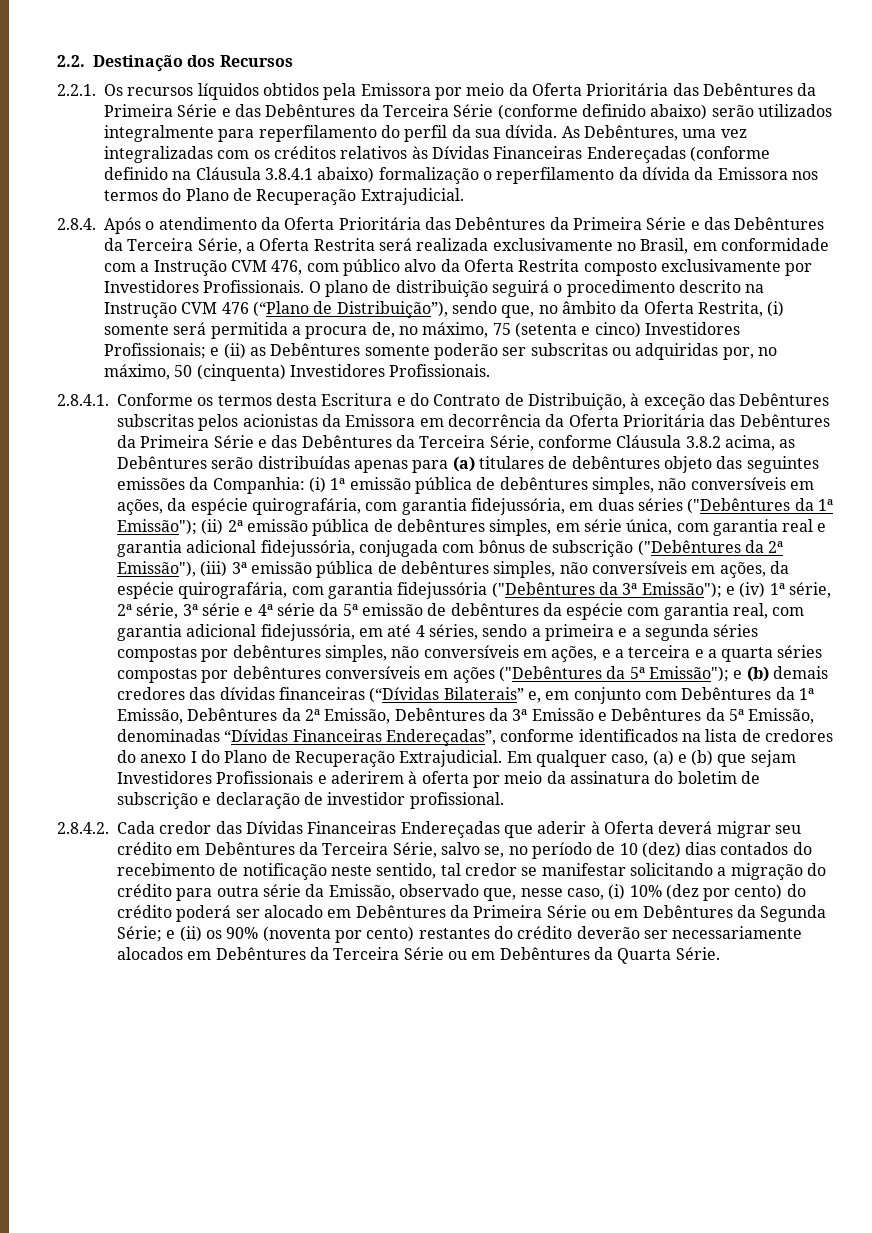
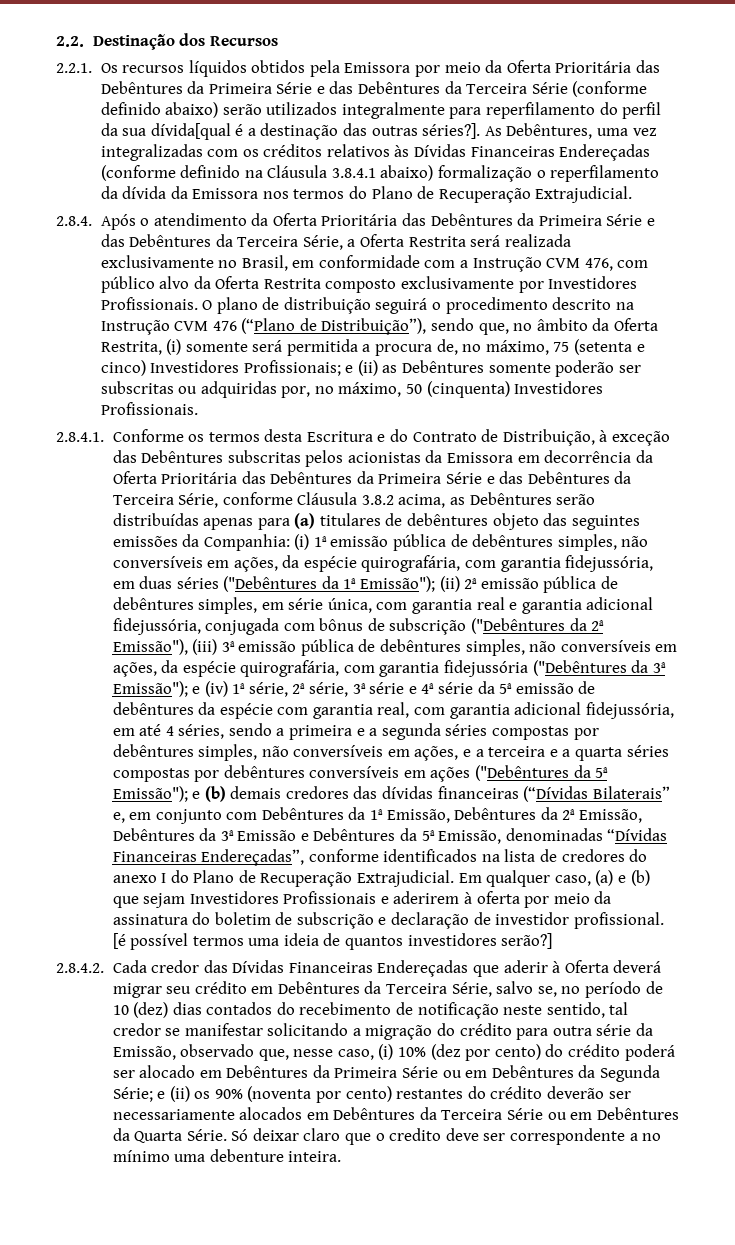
[505,125,558,138] dívida. -> [150,123,481,140] dívida[qual é a destinação das outras séries?].
(504, 800) none -> [112,933,553,950] [é possível termos uma ideia de quantos investidores serão?]
(720, 953) none -> [231,1128,662,1145] [112,1149,342,1162] Só deixar claro que o credito deve ser correspondente a no mínimo uma debenture inteira.

